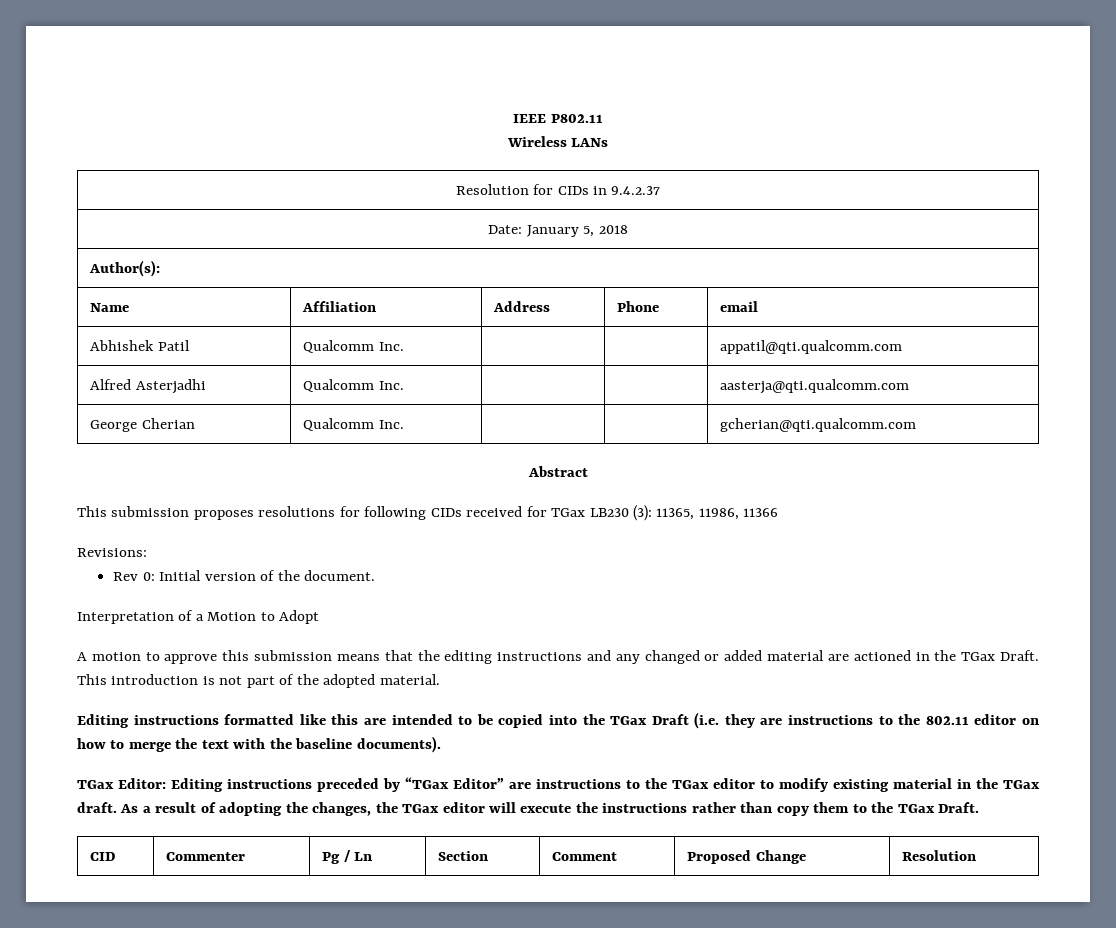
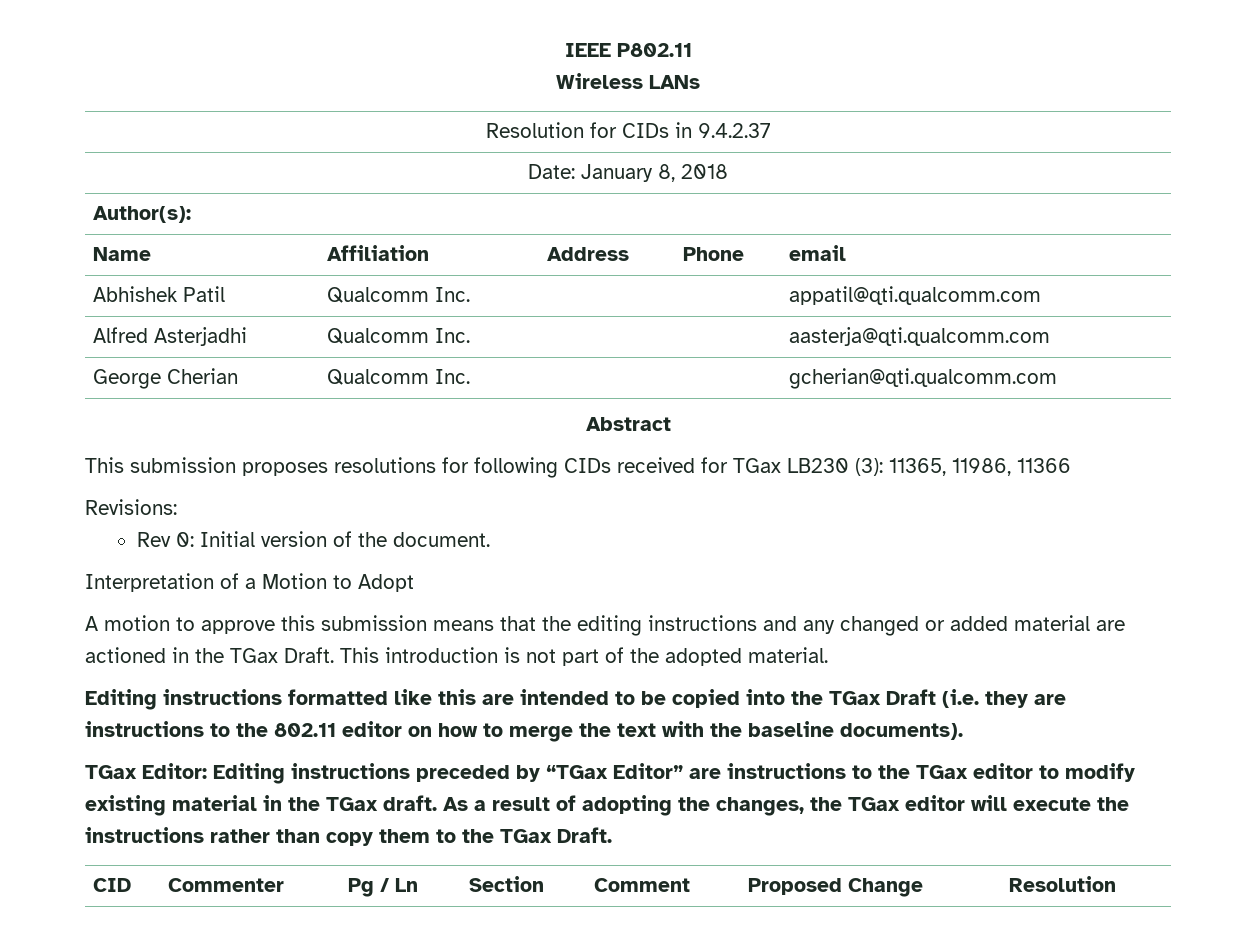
[583,226,595,237] 5, -> [658,164,675,182] 8,

